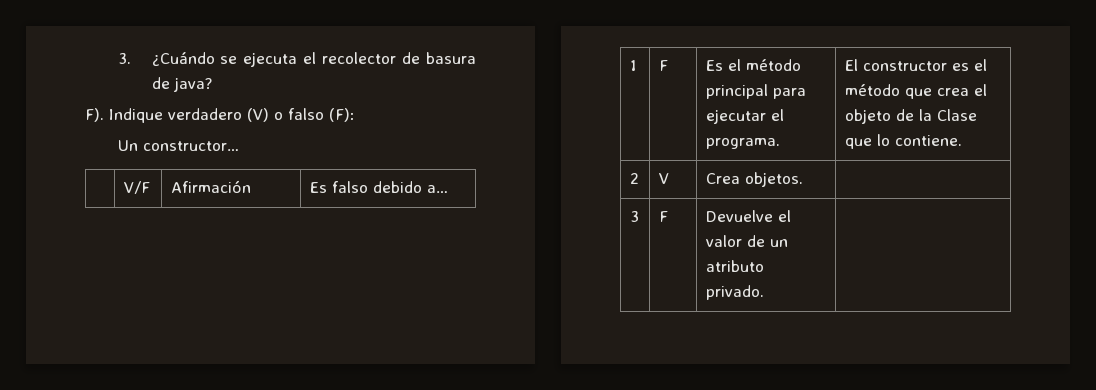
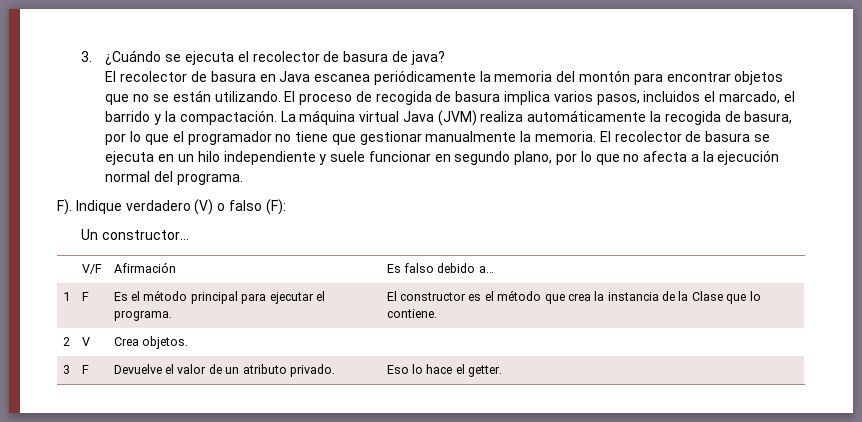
(212, 84) none -> [105,70,784,85] [105,90,795,105] [105,110,793,126] [105,131,770,145] [105,150,780,165] [105,171,243,185] // El recolector de basura en Java escanea periódicamente la memoria del montón para encontrar objetos que no se están utilizando. El proceso de recogida de basura implica varios pasos, incluidos el marcado, el barrido y la compactación. La máquina virtual Java (JVM) realiza automáticamente la recogida de basura, por lo que el programador no tiene que gestionar manualmente la memoria. El recolector de basura se ejecuta en un hilo independiente y suele funcionar en segundo plano, por lo que no afecta a la ejecución normal del programa.
[973,84,987,96] [844,109,891,124] el objeto -> [594,291,659,301] la instancia
(764, 292) none -> [386,364,503,377] Eso lo hace el getter.

